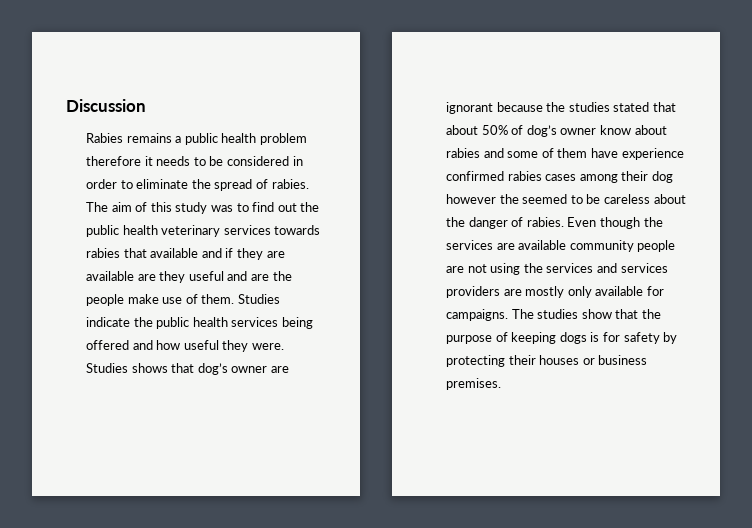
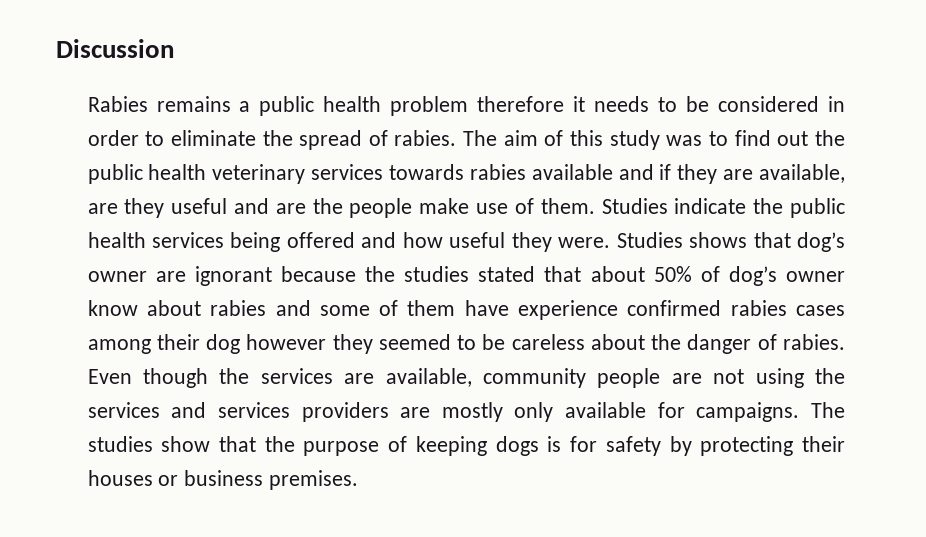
[123,248,147,258] that -> (526, 172) none
[86,271,135,281] available -> [758,164,845,183] available,
[499,194,519,204] the -> [332,334,373,354] they
[518,240,567,250] available -> [385,368,472,387] available,

